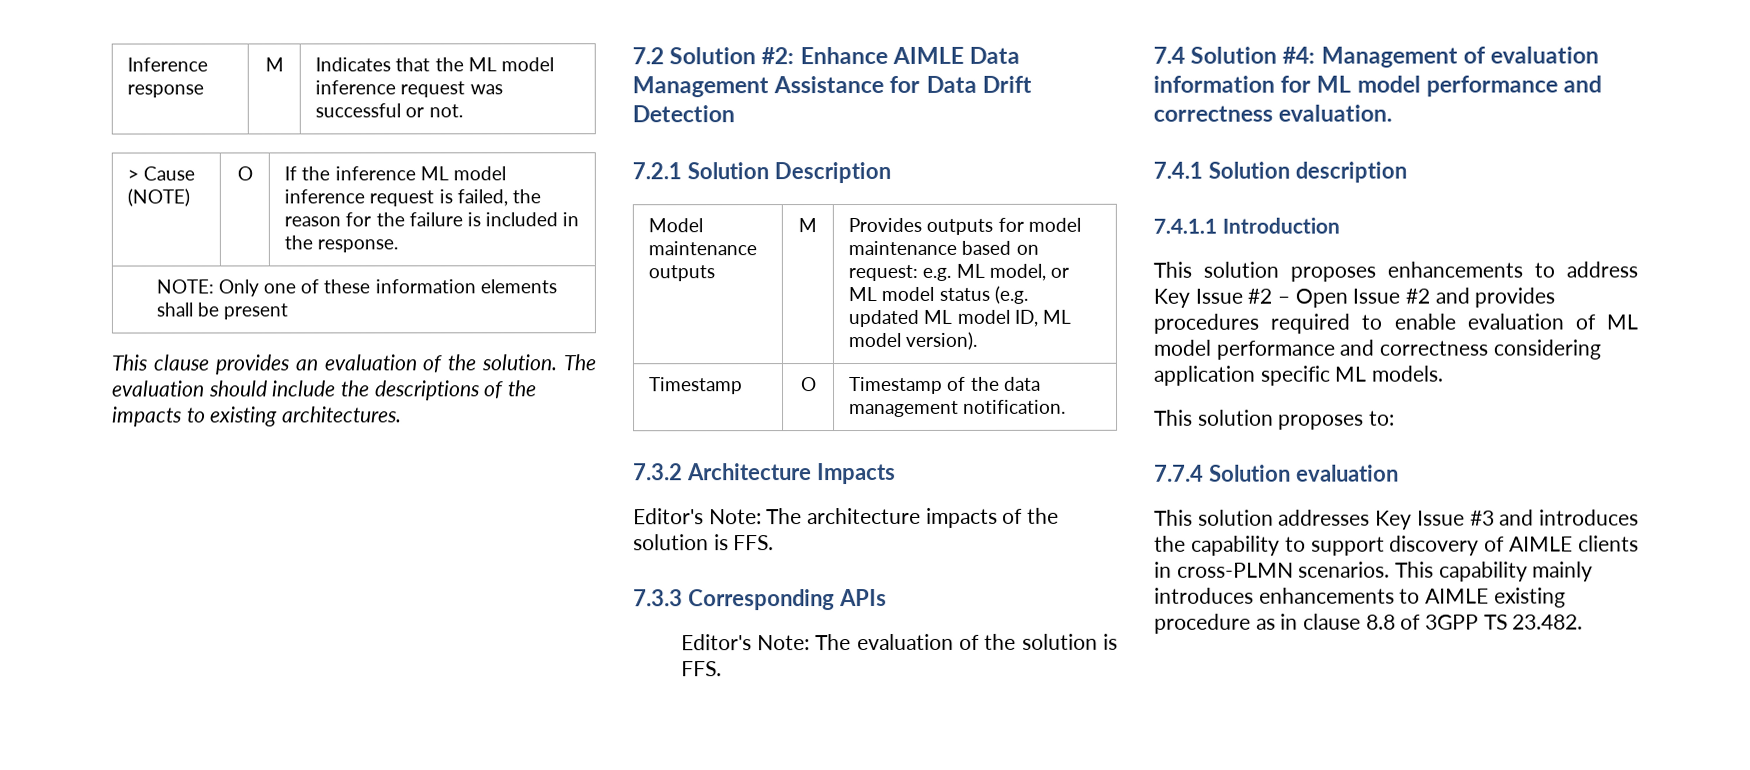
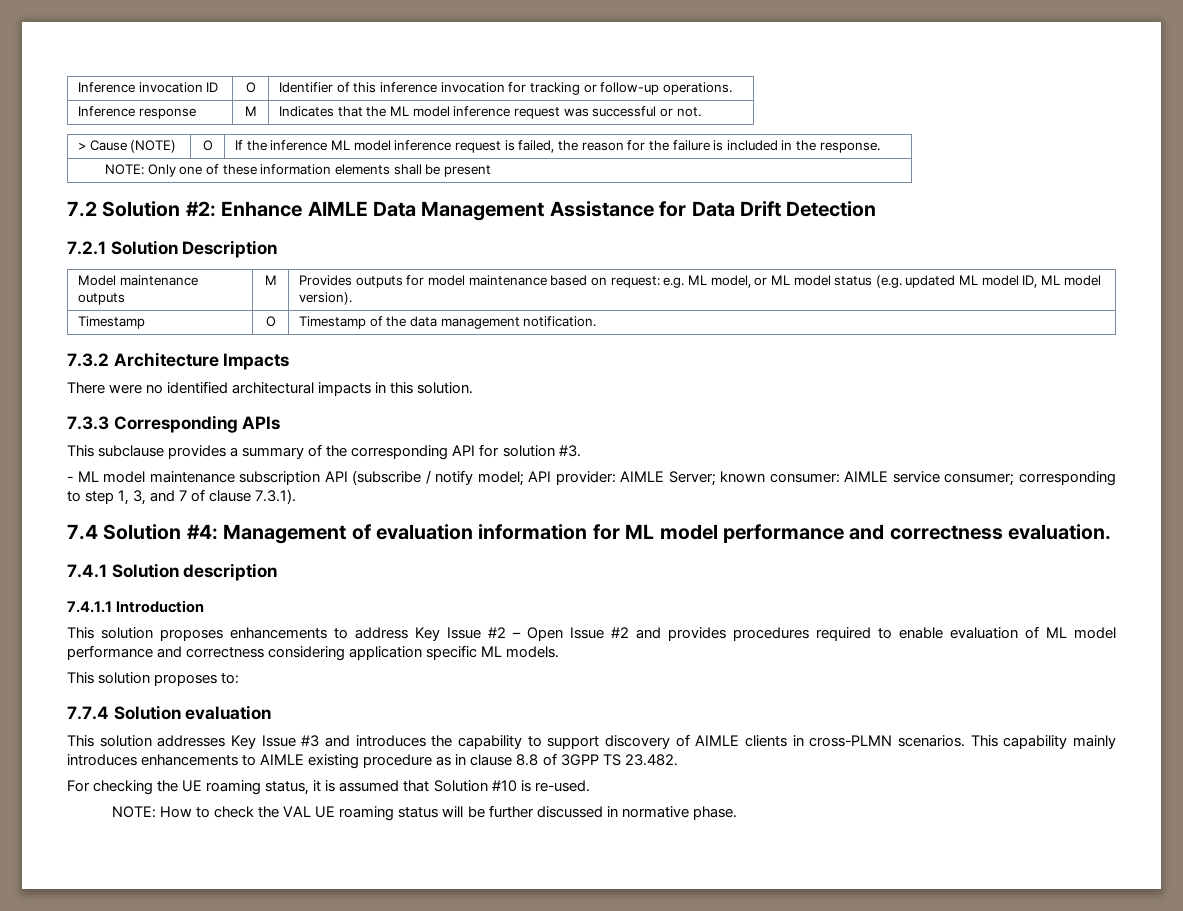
[127,57,209,72] Inference -> [78,82,219,93] [245,82,256,93] [279,82,732,95] [78,106,136,117] Inference invocation ID | O | Identifier of this inference invocation for tracking or follow-up operations. // Inference
[111,354,596,375] [111,380,538,401] [112,406,403,427] // This clause provides an evaluation of the solution. The evaluation should include the descriptions of the impacts to existing architectures. -> (491, 171) none
[633,507,1060,528] [633,534,775,551] [633,588,887,611] [680,633,1118,651] [680,661,722,677] Editor's Note: The architecture impacts of the solution is FFS. // 7.3.3 Corresponding APIs // Editor's Note: The evaluation of the solution is FFS. -> [67,381,474,396] [67,415,281,433] [67,444,581,460] [67,470,1116,486] [67,489,297,505] There were no identified architectural impacts in this solution. // 7.3.3 Corresponding APIs // This subclause provides a summary of the corresponding API for solution #3. // - ML model maintenance subscription API (subscribe / notify model; API provider: AIMLE Server; known consumer: AIMLE service consumer; corresponding to step 1, 3, and 7 of clause 7.3.1).
(1584, 622) none -> [67,780,590,795] [111,805,737,821] // For checking the UE roaming status, it is assumed that Solution #10 is re-used. // ΝΟΤΕ: How to check the VAL UE roaming status will be further discussed in normative phase.

